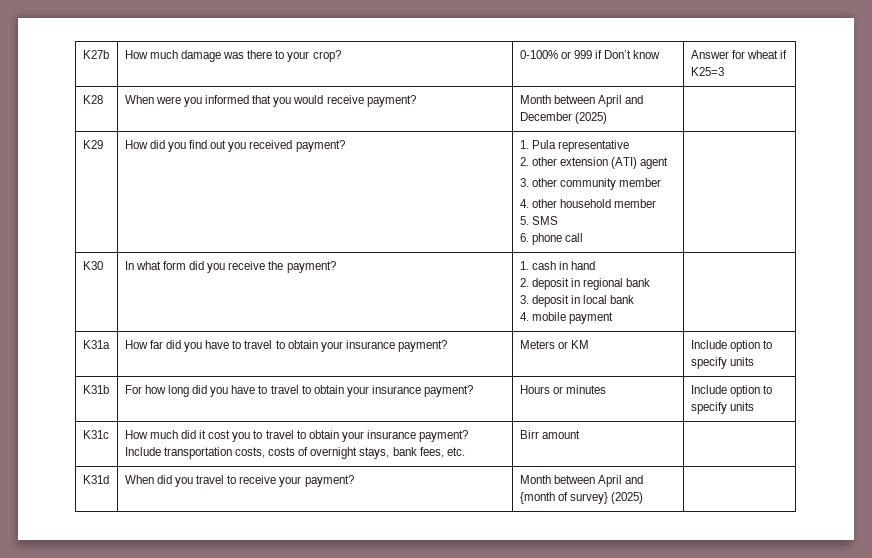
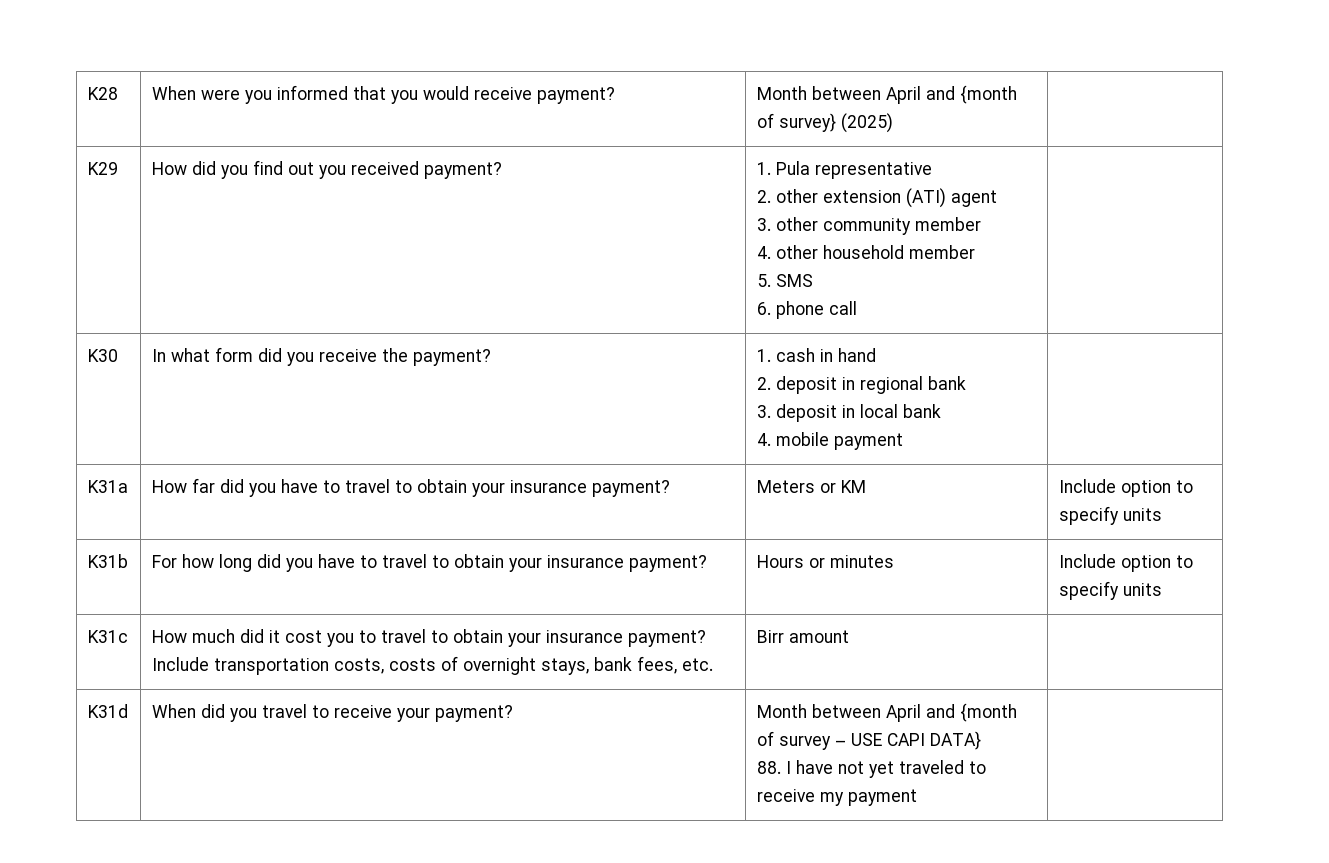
[82,50,109,59] [124,50,341,62] [519,50,661,59] [690,50,788,59] [690,67,724,76] K27b | How much damage was there to your crop? | 0-100% or 999 if Don’t know | Answer for wheat if K25=3 // -> (87, 93) none
[519,112,572,121] December -> [959,85,1017,104] [756,113,836,132] {month of survey}
[570,492,644,504] survey} (2025) -> [778,731,981,750] [756,760,986,778] [756,789,917,806] survey – USE CAPI DATA} // 88. I have not yet traveled to receive my payment

